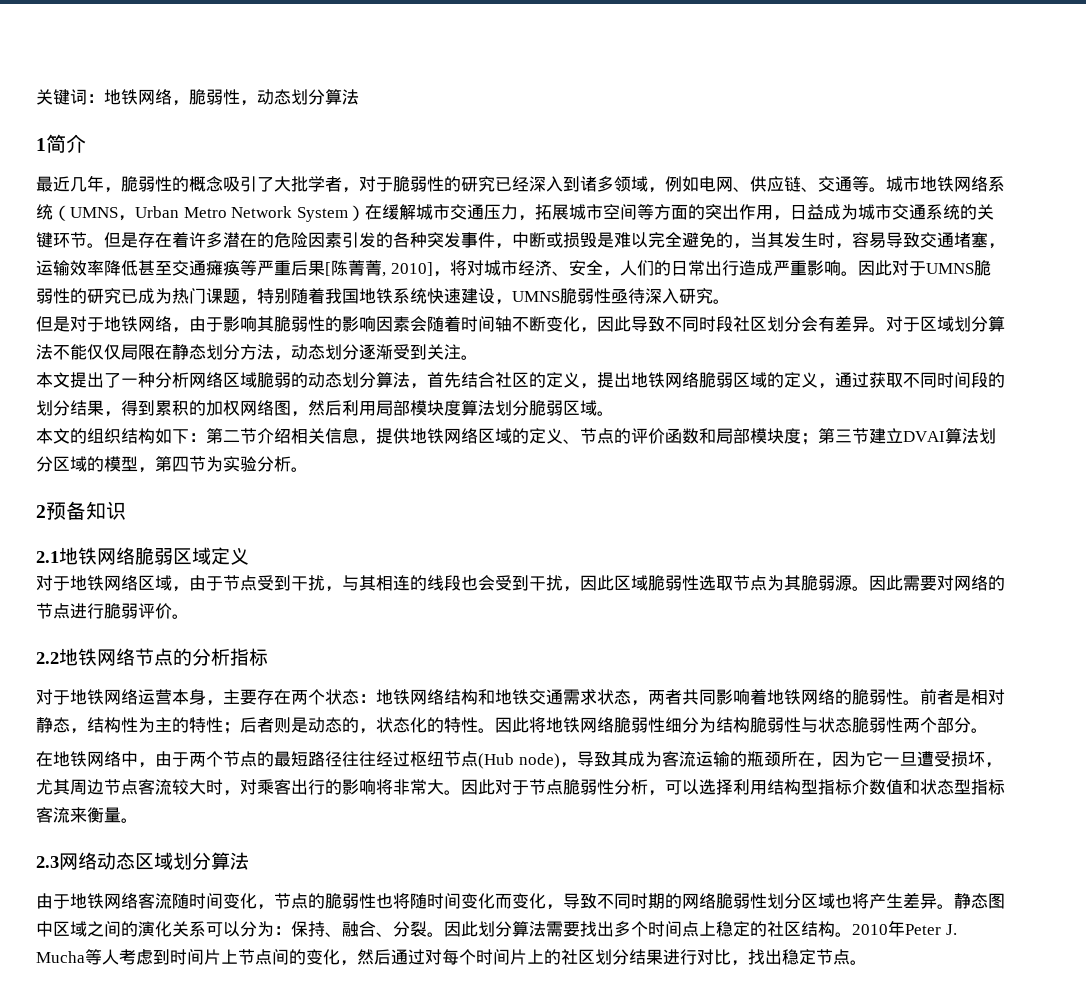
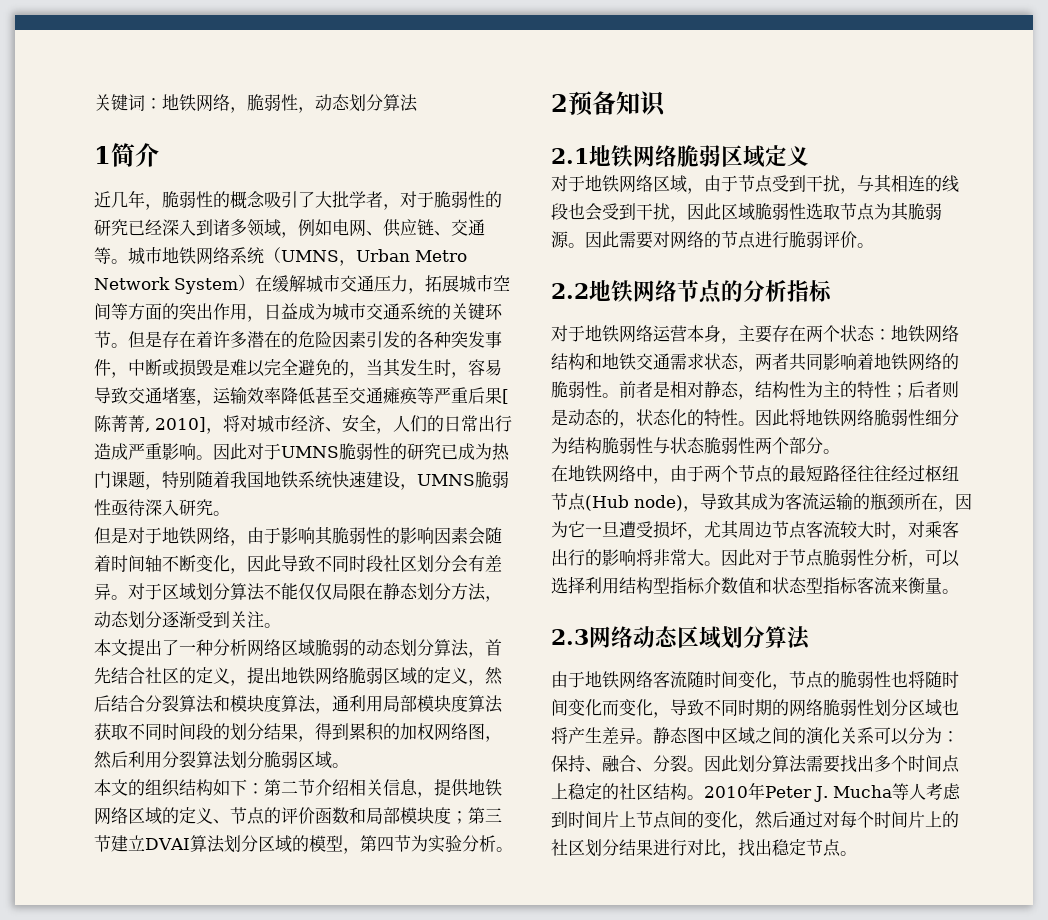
[36,176,53,192] 最 -> (159, 155) none
[835,372,869,388] 通过 -> [485,667,503,685] [94,695,503,714] 然后结合分裂算法和模块度算法，通利用局部模块度算法
[376,400,461,416] 局部模块度 -> [162,751,196,768] 分裂

